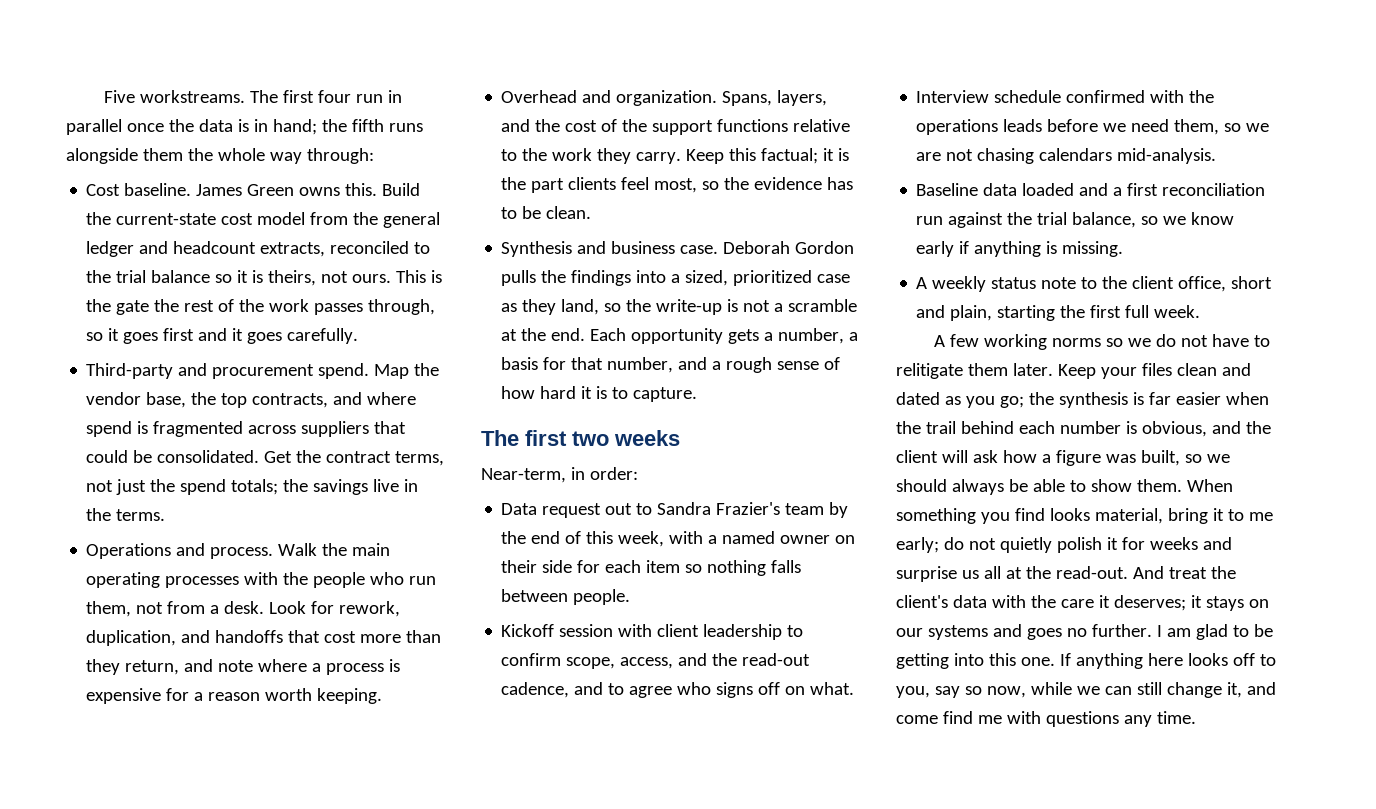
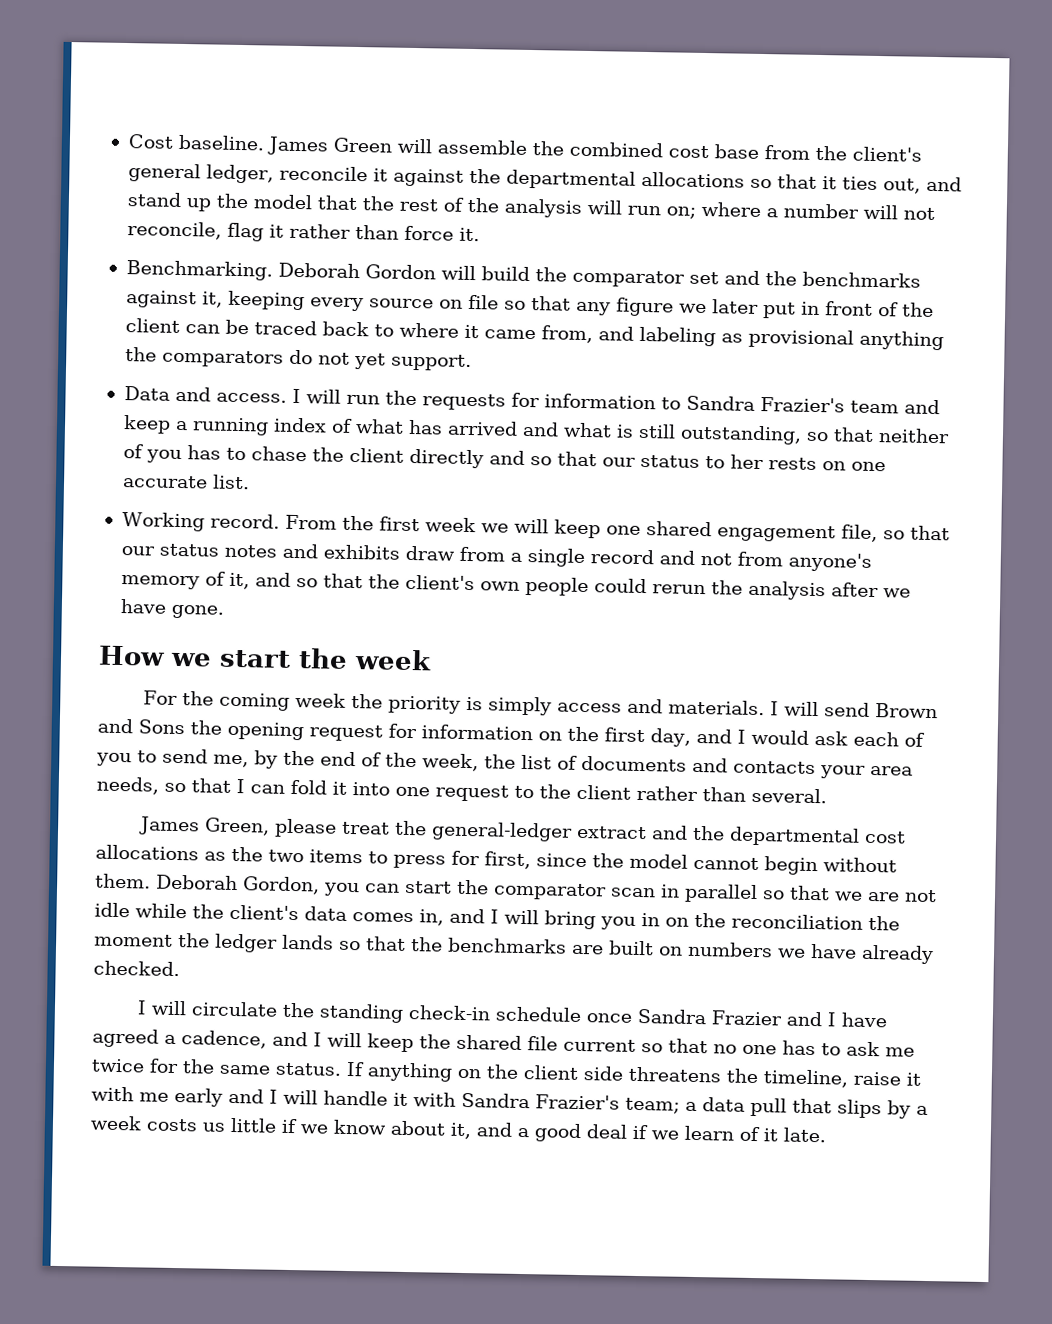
[104,90,403,103] [66,119,423,135] [66,148,374,164] [86,183,421,196] [86,212,441,228] [86,241,431,257] [86,270,443,286] [86,299,436,315] [86,328,359,344] [86,363,440,379] [86,392,417,408] [86,421,407,437] [86,450,445,466] [86,479,419,495] [86,508,166,521] [86,543,391,559] [86,572,437,588] [86,601,401,617] [86,630,442,646] [86,659,401,675] [86,688,383,704] [501,90,828,106] [501,119,851,135] [501,148,850,164] [501,177,854,193] [501,206,592,219] [501,241,855,257] [501,270,851,286] [501,299,858,315] [501,328,859,344] [501,357,841,373] [501,386,698,402] [481,430,680,446] [481,467,638,483] [501,502,849,518] [501,531,856,547] [501,560,802,576] [501,589,631,605] [501,624,804,640] [501,653,811,669] [501,682,855,698] [916,90,1215,103] [916,119,1270,135] [916,148,1217,164] [916,183,1266,196] [916,212,1235,228] [916,241,1124,257] [916,276,1273,292] [916,305,1201,321] [934,334,1271,350] [896,363,1251,379] [896,392,1269,408] [896,421,1271,437] [896,450,1230,466] [896,479,1233,495] [896,508,1273,524] [896,537,1232,553] [896,566,1236,582] [896,595,1269,611] [896,624,1273,640] [896,653,1276,669] [896,682,1276,698] [896,711,1196,727] Five workstreams. The first four run in parallel once the data is in hand; the fifth runs alongside them the whole way through: // Cost baseline. James Green owns this. Build the current-state cost model from the general ledger and headcount extracts, reconciled to the trial balance so it is theirs, not ours. This is the gate the rest of the work passes through, so it goes first and it goes carefully. // Third-party and procurement spend. Map the vendor base, the top contracts, and where spend is fragmented across suppliers that could be consolidated. Get the contract terms, not just the spend totals; the savings live in the terms. // Operations and process. Walk the main operating processes with the people who run them, not from a desk. Look for rework, duplication, and handoffs that cost more than they return, and note where a process is expensive for a reason worth keeping. // Overhead and organization. Spans, layers, and the cost of the support functions relative to the work they carry. Keep this factual; it is the part clients feel most, so the evidence has to be clean. // Synthesis and business case. Deborah Gordon pulls the findings into a sized, prioritized case as they land, so the write-up is not a scramble at the end. Each opportunity gets a number, a basis for that number, and a rough sense of how hard it is to capture. // The first two weeks // Near-term, in order: // Data request out to Sandra Frazier's team by the end of this week, with a named owner on their side for each item so nothing falls between people. // Kickoff session with client leadership to confirm scope, access, and the read-out cadence, and to agree who signs off on what. // Interview schedule confirmed with the operations leads before we need them, so we are not chasing calendars mid-analysis. // Baseline data loaded and a first reconciliation run against the trial balance, so we know early if anything is missing. // A weekly status note to the client office, short and plain, starting the first full week. // A few working norms so we do not have to relitigate them later. Keep your files clean and dated as you go; the synthesis is far easier when the trail behind each number is obvious, and the client will ask how a figure was built, so we should always be able to show them. When something you find looks material, bring it to me early; do not quietly polish it for weeks and surprise us all at the read-out. And treat the client's data with the care it deserves; it stays on our systems and goes no further. I am glad to be getting into this one. If anything here looks off to you, say so now, while we can still change it, and come find me with questions any time. -> [127,134,922,162] [127,163,962,194] [126,192,935,220] [126,221,480,242] [125,260,921,288] [125,290,934,319] [124,318,944,351] [124,347,472,372] [123,386,940,415] [122,415,950,445] [122,443,886,472] [121,474,250,490] [121,511,950,543] [120,543,872,572] [120,571,911,601] [119,598,224,619] [98,645,432,671] [142,690,938,719] [97,718,925,747] [96,748,913,779] [96,776,827,804] [137,816,906,847] [95,844,897,876] [95,873,937,904] [94,902,900,931] [94,933,934,965] [93,960,180,977] [136,1000,887,1028] [92,1028,915,1057] [91,1058,921,1088] [91,1086,928,1119] [90,1115,826,1143] Cost baseline. James Green will assemble the combined cost base from the client's general ledger, reconcile it against the departmental allocations so that it ties out, and stand up the model that the rest of the analysis will run on; where a number will not reconcile, flag it rather than force it. // Benchmarking. Deborah Gordon will build the comparator set and the benchmarks against it, keeping every source on file so that any figure we later put in front of the client can be traced back to where it came from, and labeling as provisional anything the comparators do not yet support. // Data and access. I will run the requests for information to Sandra Frazier's team and keep a running index of what has arrived and what is still outstanding, so that neither of you has to chase the client directly and so that our status to her rests on one accurate list. // Working record. From the first week we will keep one shared engagement file, so that our status notes and exhibits draw from a single record and not from anyone's memory of it, and so that the client's own people could rerun the analysis after we have gone. // How we start the week // For the coming week the priority is simply access and materials. I will send Brown and Sons the opening request for information on the first day, and I would ask each of you to send me, by the end of the week, the list of documents and contacts your area needs, so that I can fold it into one request to the client rather than several. // James Green, please treat the general-ledger extract and the departmental cost allocations as the two items to press for first, since the model cannot begin without them. Deborah Gordon, you can start the comparator scan in parallel so that we are not idle while the client's data comes in, and I will bring you in on the reconciliation the moment the ledger lands so that the benchmarks are built on numbers we have already checked. // I will circulate the standing check-in schedule once Sandra Frazier and I have agreed a cadence, and I will keep the shared file current so that no one has to ask me twice for the same status. If anything on the client side threatens the timeline, raise it with me early and I will handle it with Sandra Frazier's team; a data pull that slips by a week costs us little if we know about it, and a good deal if we learn of it late.

